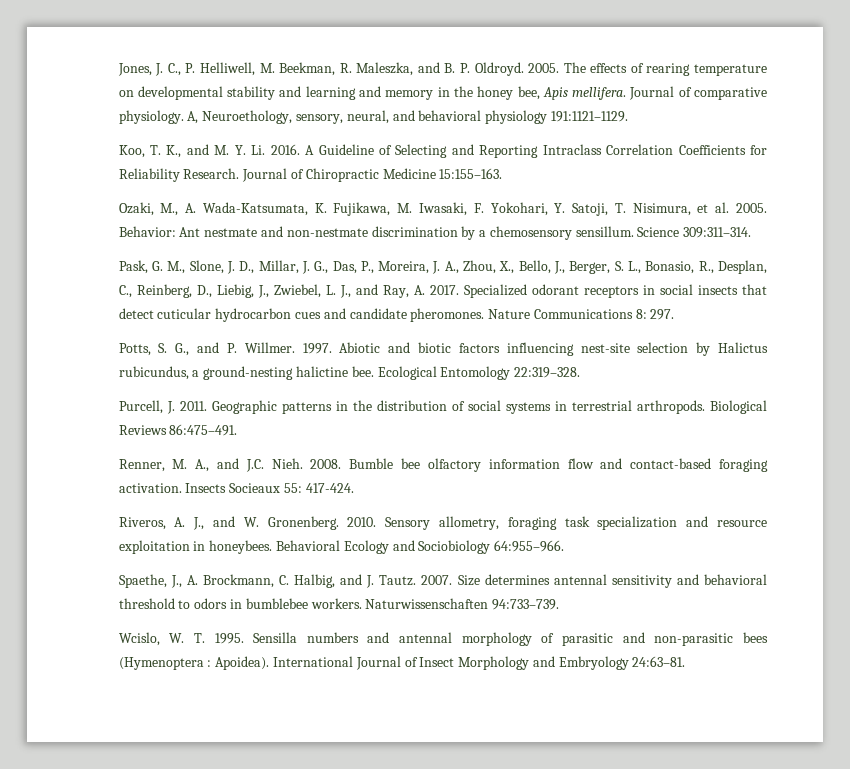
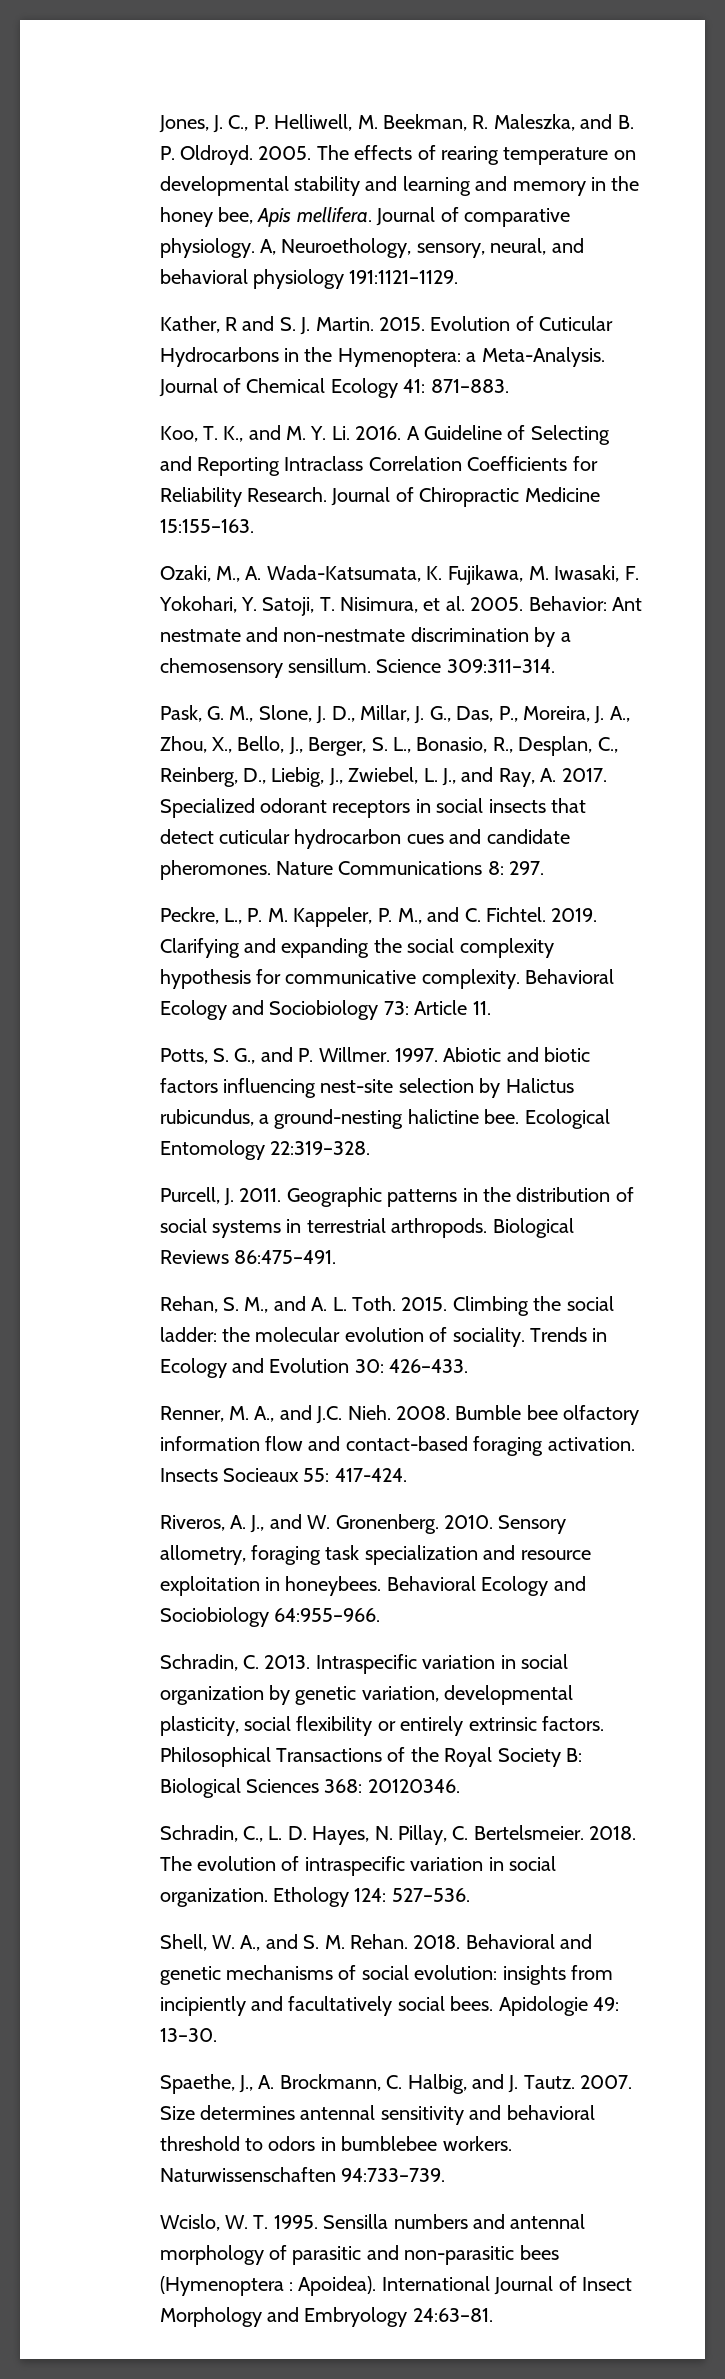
(628, 116) none -> [159,316,614,335] [159,347,605,367] [158,378,509,398] // Kather, R and S. J. Martin. 2015. Evolution of Cuticular Hydrocarbons in the Hymenoptera: a Meta-Analysis. Journal of Chemical Ecology 41: 871–883.
(675, 314) none -> [159,907,598,927] [159,938,554,958] [159,969,615,989] [159,1000,491,1020] // Peckre, L., P. M. Kappeler, P. M., and C. Fichtel. 2019. Clarifying and expanding the social complexity hypothesis for communicative complexity. Behavioral Ecology and Sociobiology 73: Article 11.
(238, 430) none -> [159,1296,614,1316] [159,1327,608,1347] [159,1358,469,1378] // Rehan, S. M., and A. L. Toth. 2015. Climbing the social ladder: the molecular evolution of sociality. Trends in Ecology and Evolution 30: 426–433.
(565, 546) none -> [159,1654,568,1674] [159,1685,574,1705] [159,1716,604,1736] [159,1747,582,1767] [159,1778,460,1798] [159,1825,637,1845] [159,1856,556,1876] [159,1887,470,1907] [159,1934,593,1951] [159,1965,613,1985] [159,1996,619,2016] [159,2028,217,2042] // Schradin, C. 2013. Intraspecific variation in social organization by genetic variation, developmental plasticity, social flexibility or entirely extrinsic factors. Philosophical Transactions of the Royal Society B: Biological Sciences 368: 20120346. // Schradin, C., L. D. Hayes, N. Pillay, C. Bertelsmeier. 2018. The evolution of intraspecific variation in social organization. Ethology 124: 527–536. // Shell, W. A., and S. M. Rehan. 2018. Behavioral and genetic mechanisms of social evolution: insights from incipiently and facultatively social bees. Apidologie 49: 13–30.

